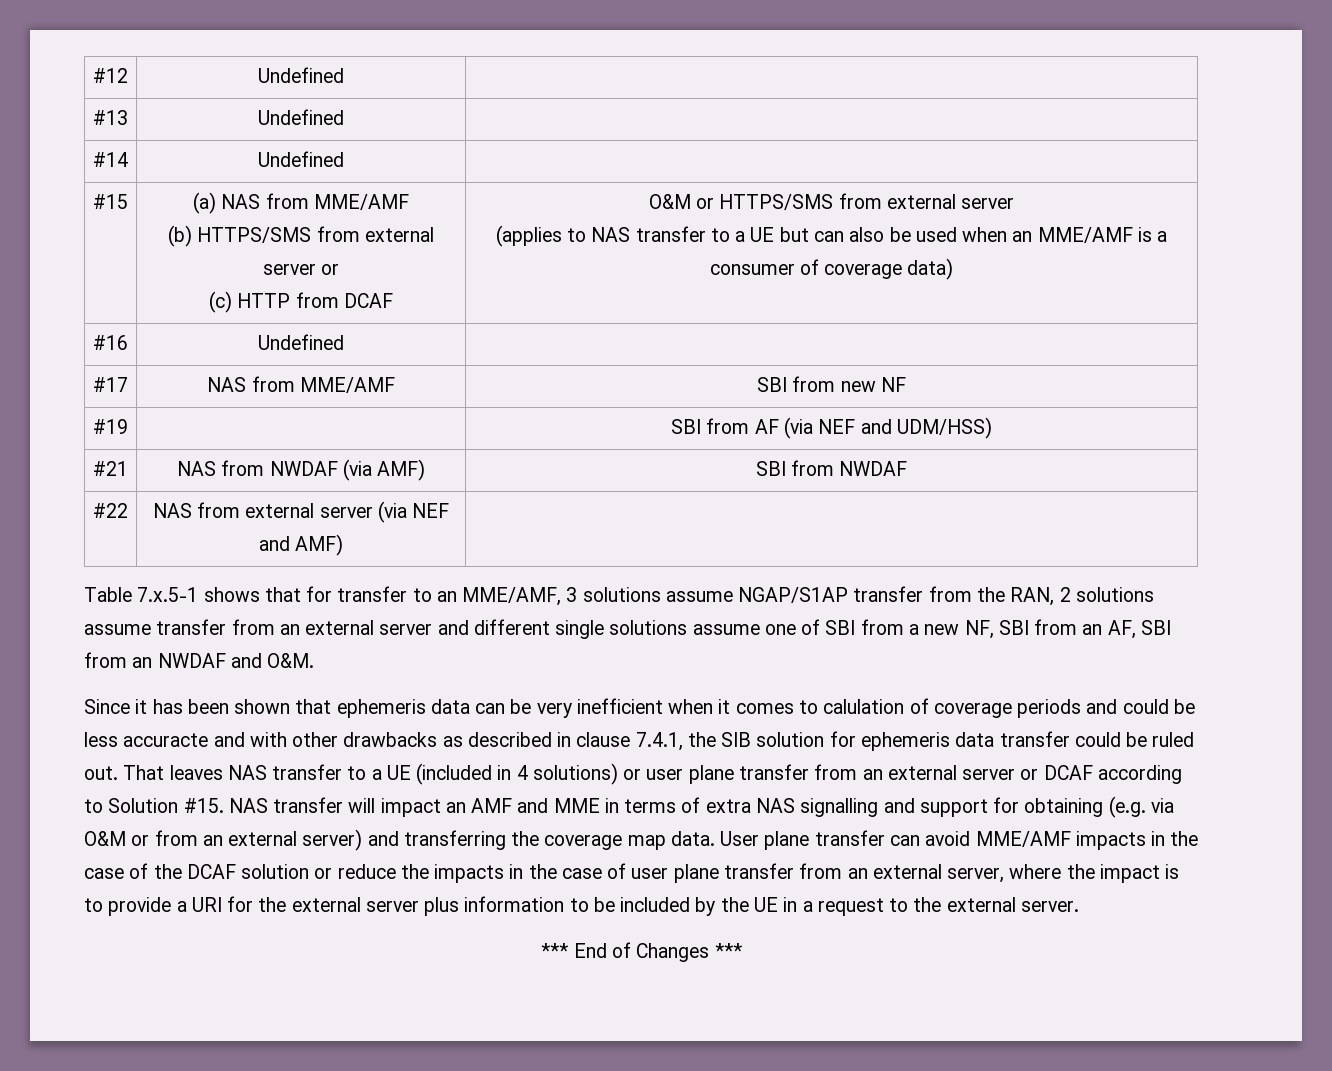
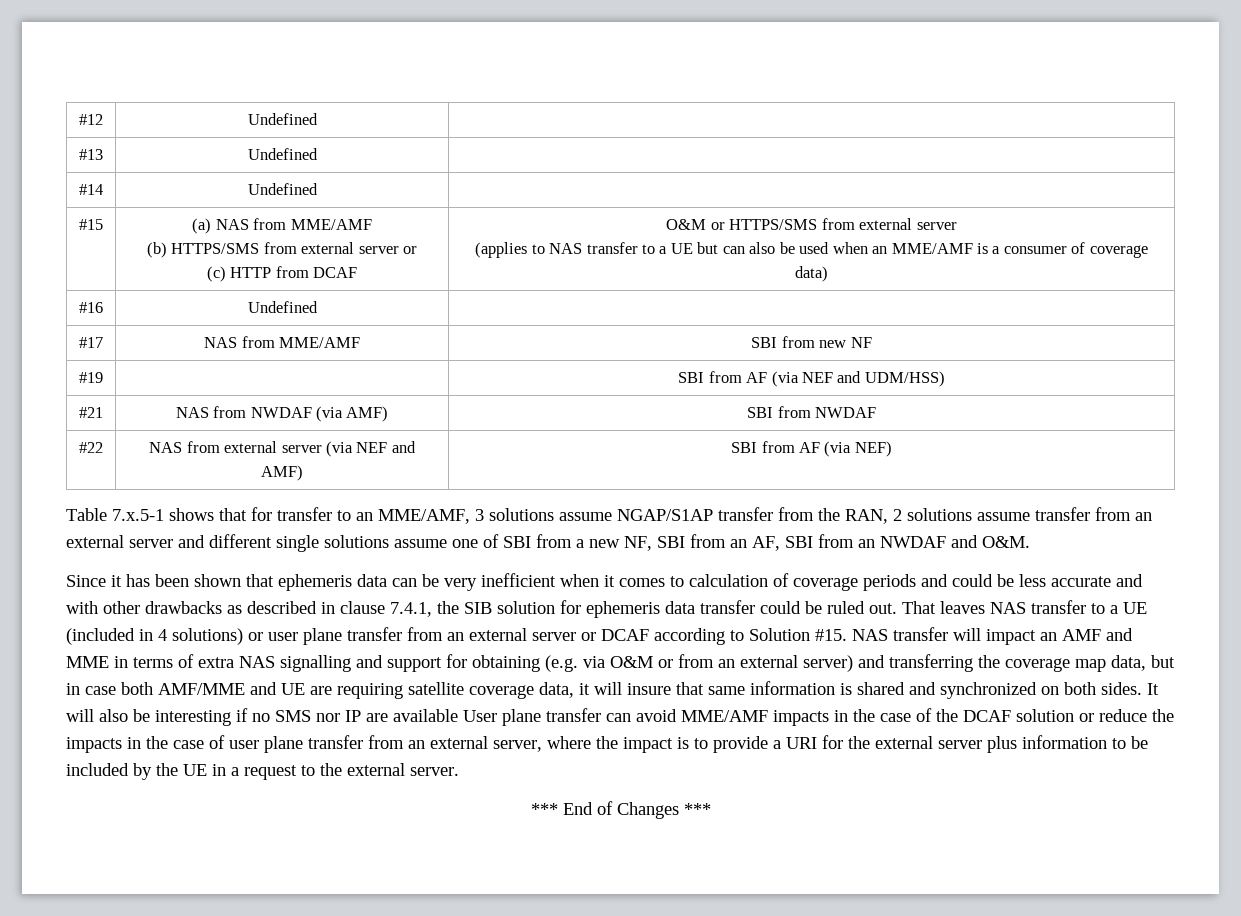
(344, 545) none -> [731,441,892,457] SBI from AF (via NEF)
[823,699,905,714] calulation -> [689,574,768,587] calculation
[123,733,209,747] accuracte -> [1051,576,1111,587] accurate
[670,831,715,846] data. -> [1111,655,1175,671] [66,681,1159,699] [66,708,458,726] data, but in case both AMF/MME and UE are requiring satellite coverage data, it will insure that same information is shared and synchronized on both sides. It will also be interesting if no SMS nor IP are available

